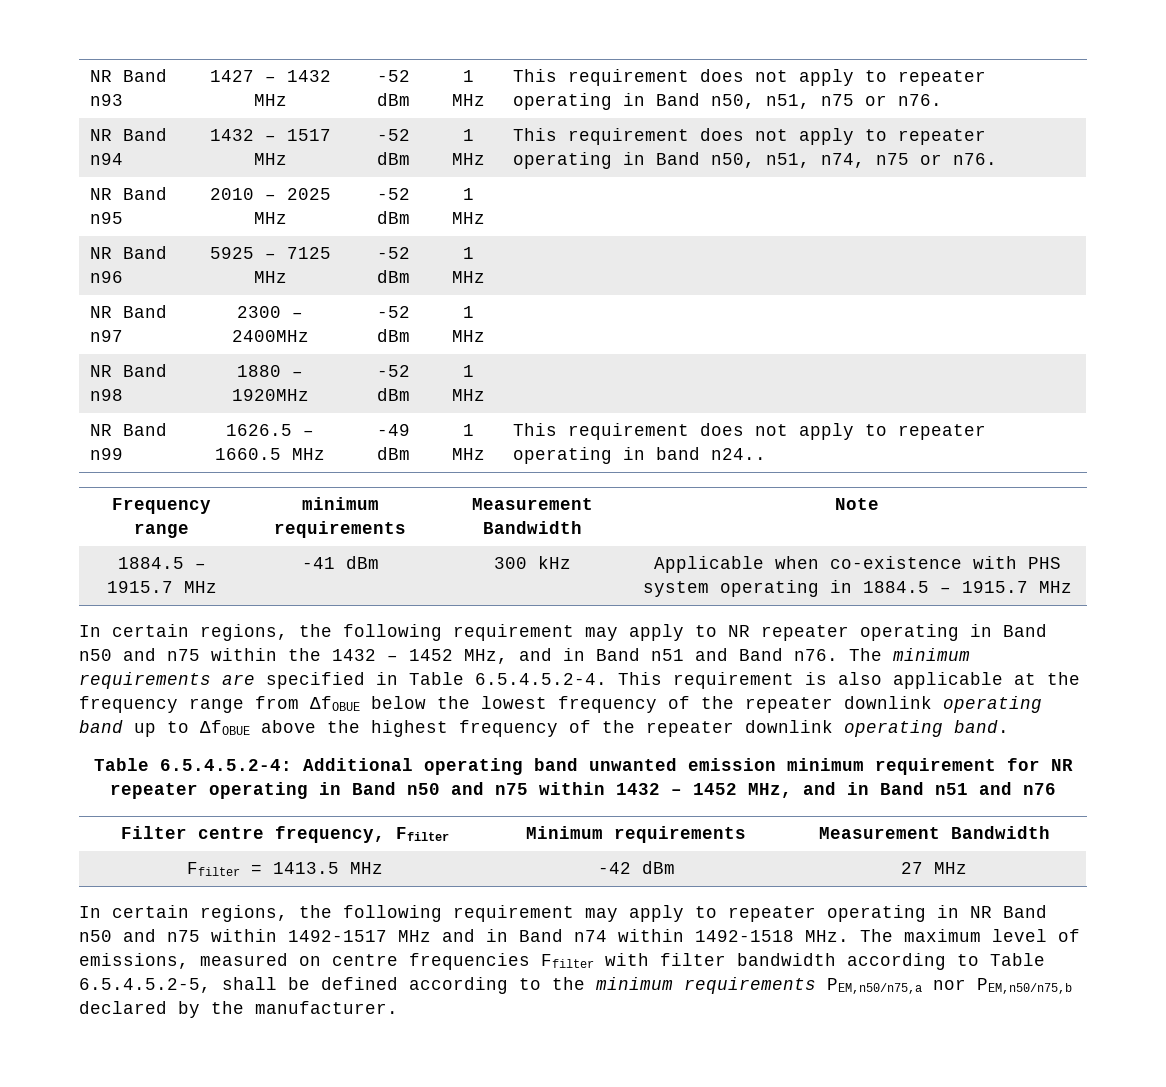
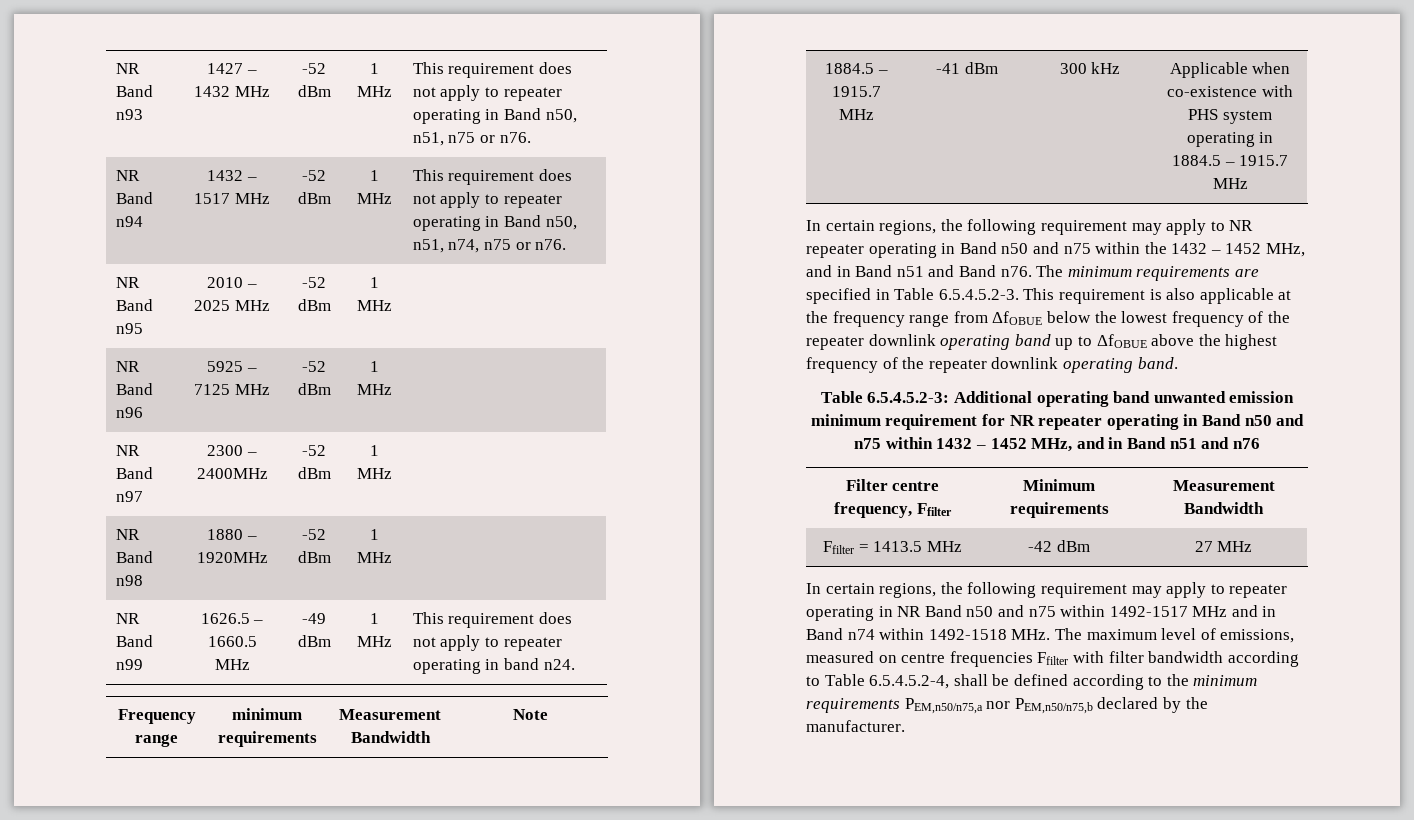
[711,448,767,460] n24.. -> [543,659,575,670] n24.
[475,673,607,685] 6.5.4.5.2-4. -> [938,289,1019,300] 6.5.4.5.2-3.
[159,759,292,771] 6.5.4.5.2-4: -> [867,392,950,403] 6.5.4.5.2-3:
[79,978,211,993] 6.5.4.5.2-5, -> [869,675,950,689] 6.5.4.5.2-4,

